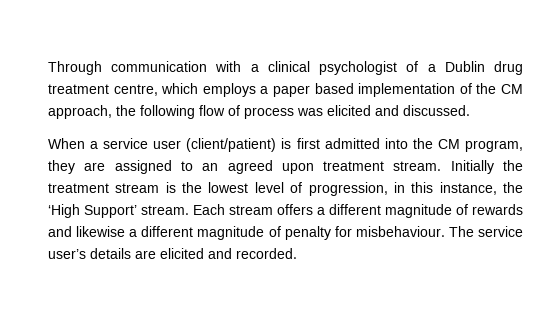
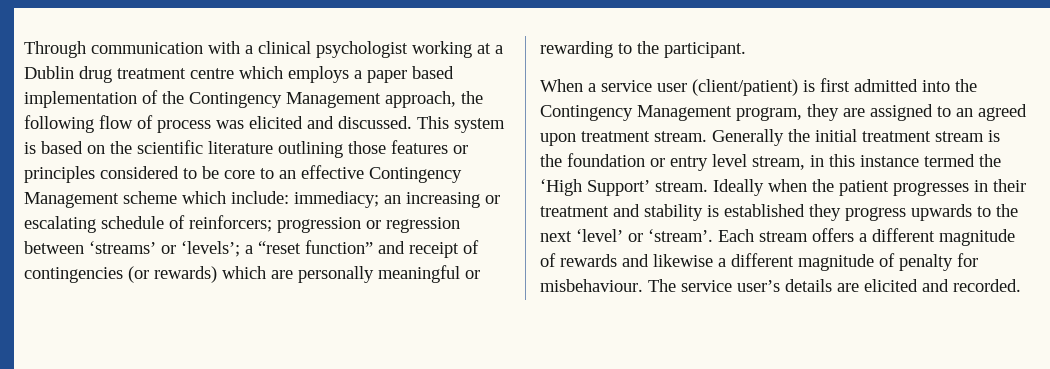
[406,61,419,72] of -> [412,41,491,58] working at
[113,84,158,96] centre, -> [190,68,234,79] centre
[501,84,524,94] CM -> [189,92,381,108] Contingency Management
(470, 110) none -> [417,116,505,133] [24,140,468,158] [24,165,462,183] [24,191,500,208] [24,215,460,233] [24,240,479,258] [24,265,480,283] [540,41,746,58] This system is based on the scientific literature outlining those features or principles considered to be core to an effective Contingency Management scheme which include: immediacy; an increasing or escalating schedule of reinforcers; progression or regression between ‘streams’ or ‘levels’; a “reset function” and receipt of contingencies (or rewards) which are personally meaningful or rewarding to the participant.
[437,139,460,149] CM -> [540,105,732,121] Contingency Management
[450,160,524,174] Initially the -> [712,129,857,146] Generally the initial
[208,182,523,196] [48,204,189,218] lowest level of progression, in this instance, the ‘High Support’ stream. -> [567,153,1001,171] [540,179,1026,196] [540,204,1018,221] [540,229,713,242] foundation or entry level stream, in this instance termed the ‘High Support’ stream. Ideally when the patient progresses in their treatment and stability is established they progress upwards to the next ‘level’ or ‘stream’.

